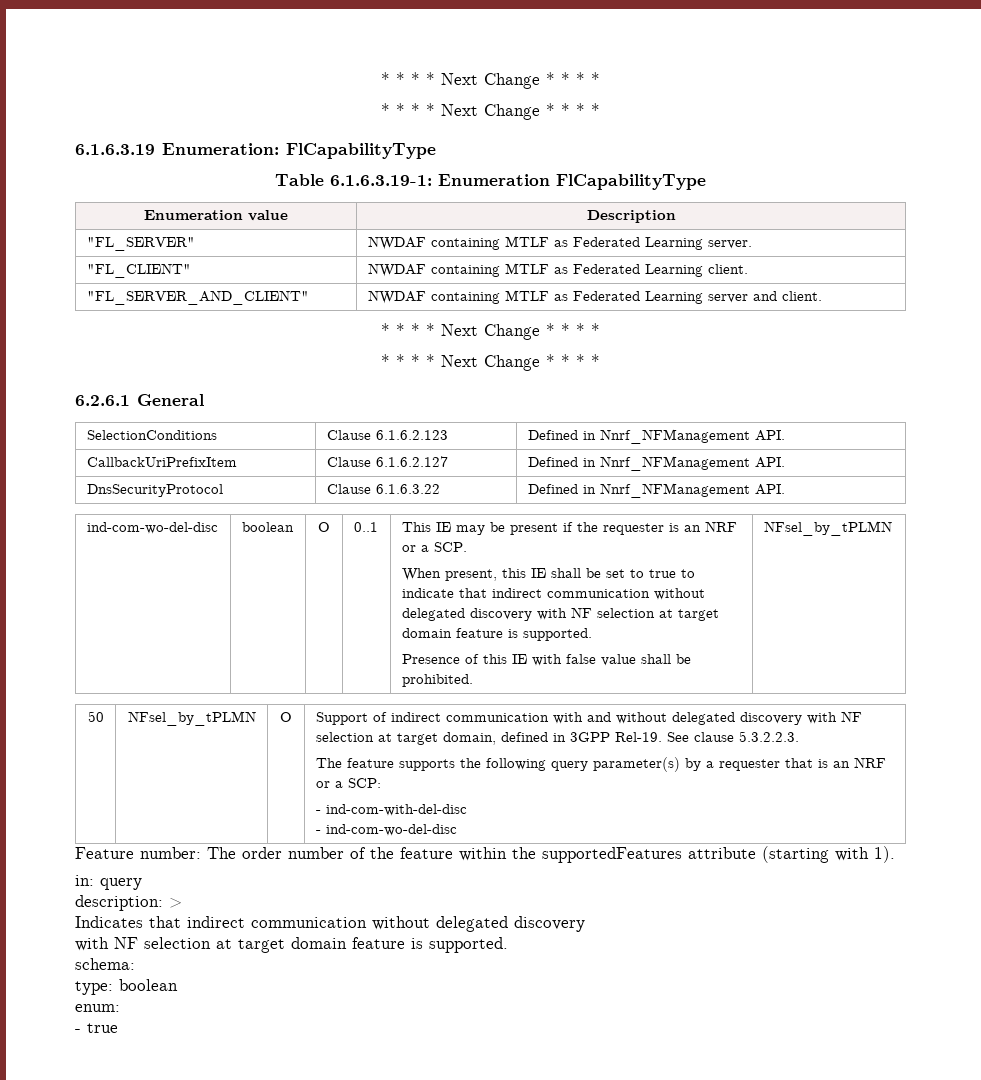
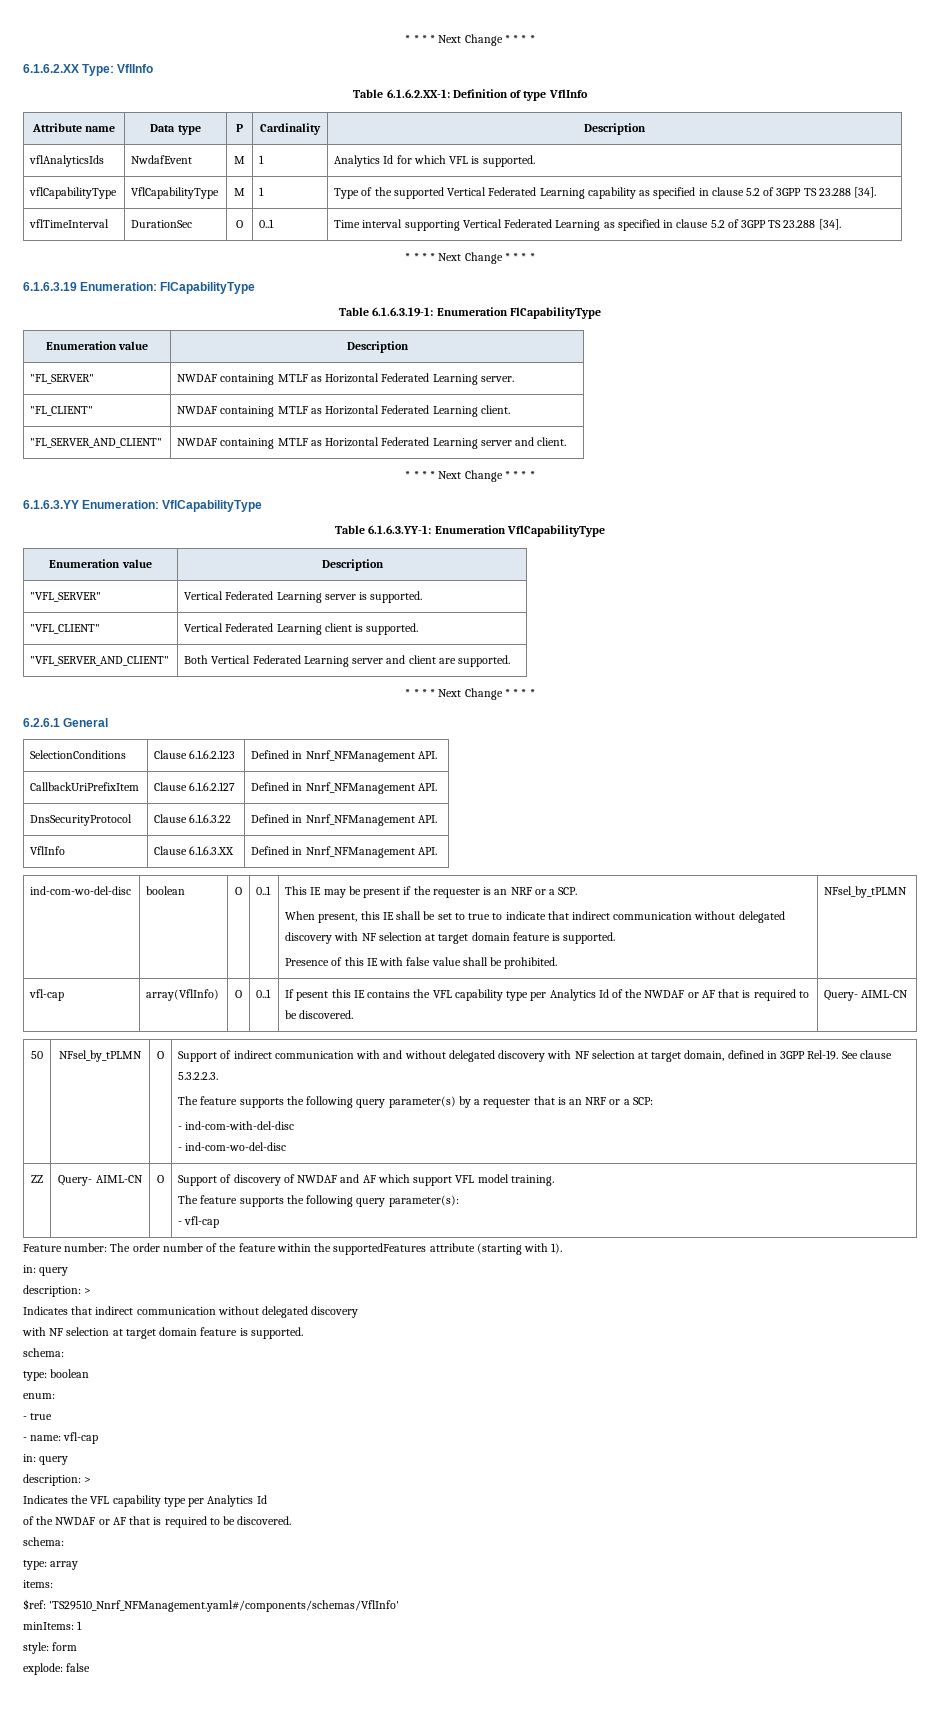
(600, 78) none -> [23,64,154,76] [353,89,588,101] [31,123,116,132] [150,124,201,135] [236,124,243,132] [260,123,321,135] [584,123,646,135] [29,155,105,167] [131,155,193,164] [234,156,245,164] [259,155,265,164] [334,155,535,167] [29,187,118,199] [131,187,220,199] [234,188,245,196] [259,187,265,196] [334,187,877,199] [29,219,110,228] [131,220,193,228] [236,220,243,228] [259,219,275,228] [334,219,841,231] // 6.1.6.2.XX Type: VflInfo // Table 6.1.6.2.XX-1: Definition of type VflInfo // Attribute name | Data type | P | Cardinality | Description // vflAnalyticsIds | NwdafEvent | M | 1 | Analytics Id for which VFL is supported. // vflCapabilityType | VflCapabilityType | M | 1 | Type of the supported Vertical Federated Learning capability as specified in clause 5.2 of 3GPP TS 23.288 [34]. // vflTimeInterval | DurationSec | O | 0..1 | Time interval supporting Vertical Federated Learning as specified in clause 5.2 of 3GPP TS 23.288 [34].
(568, 243) none -> [325,373,380,383] Horizontal
(568, 270) none -> [325,405,380,415] Horizontal
(568, 297) none -> [325,437,380,447] Horizontal
(600, 329) none -> [23,500,263,512] [335,525,605,537] [49,559,152,568] [321,559,384,571] [30,592,102,602] [184,591,423,603] [30,624,101,634] [184,623,419,635] [30,656,170,666] [184,655,511,667] // 6.1.6.3.YY Enumeration: VflCapabilityType // Table 6.1.6.3.YY-1: Enumeration VflCapabilityType // Enumeration value | Description // "VFL_SERVER" | Vertical Federated Learning server is supported. // "VFL_CLIENT" | Vertical Federated Learning client is supported. // "VFL_SERVER_AND_CLIENT" | Both Vertical Federated Learning server and client are supported.
(785, 489) none -> [30,846,66,855] [154,846,235,855] [251,846,437,858] // VflInfo | Clause 6.1.6.3.XX | Defined in Nnrf_NFManagement API.
(892, 528) none -> [29,989,65,1001] [146,989,220,1001] [235,990,242,998] [256,989,272,998] [285,989,809,1001] [285,1010,354,1019] [824,990,909,1001] // vfl-cap | array(VflInfo) | O | 0..1 | If pesent this IE contains the VFL capability type per Analytics Id of the NWDAF or AF that is required to be discovered. | Query- AIML-CN
(457, 830) none -> [31,1175,43,1183] [58,1175,143,1186] [157,1175,164,1183] [178,1174,554,1186] [178,1195,459,1207] [178,1216,220,1228] // ZZ | Query- AIML-CN | O | Support of discovery of NWDAF and AF which support VFL model training. // The feature supports the following query parameter(s): // - vfl-cap
(118, 1028) none -> [23,1432,99,1444] [23,1454,69,1465] [23,1474,92,1486] [23,1495,267,1507] [23,1516,292,1528] [23,1537,64,1546] [23,1560,79,1570] [23,1580,53,1588] [23,1599,400,1612] [23,1621,83,1630] [23,1642,78,1654] [23,1663,91,1675] // - name: vfl-cap // in: query // description: > // Indicates the VFL capability type per Analytics Id // of the NWDAF or AF that is required to be discovered. // schema: // type: array // items: // $ref: 'TS29510_Nnrf_NFManagement.yaml#/components/schemas/VflInfo' // minItems: 1 // style: form // explode: false

